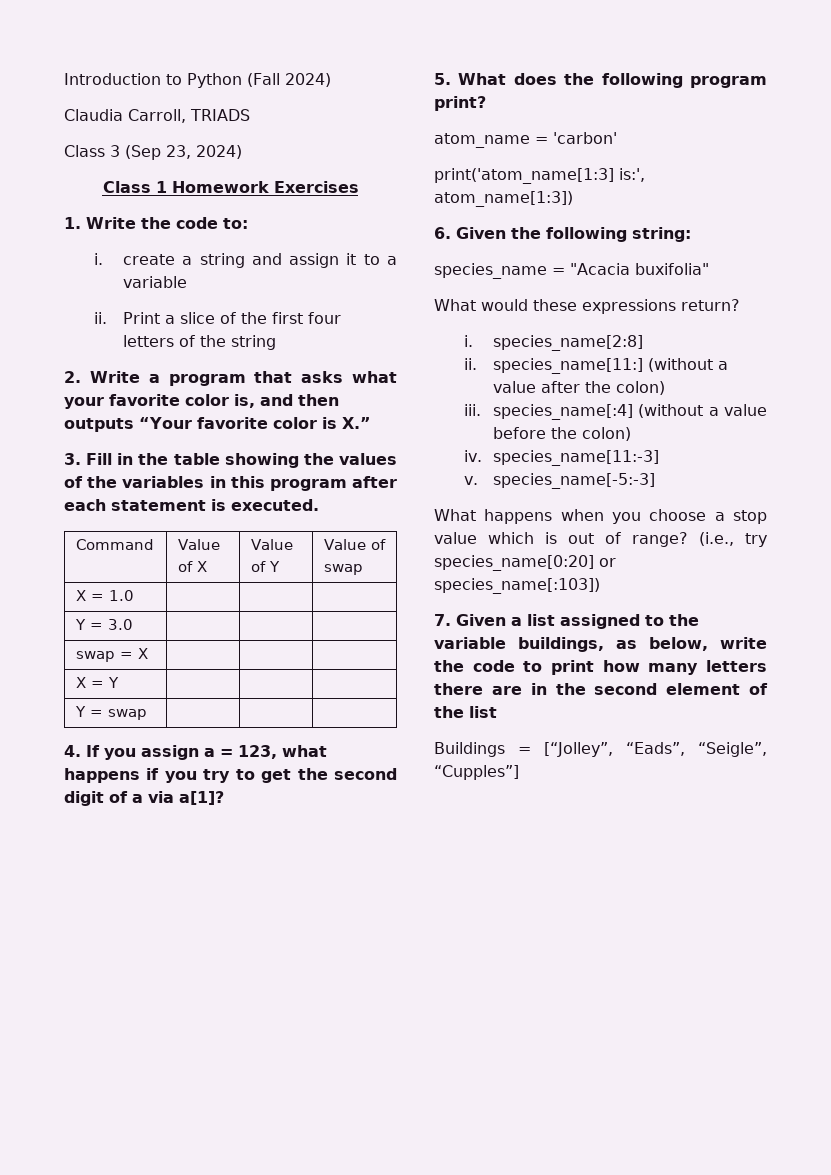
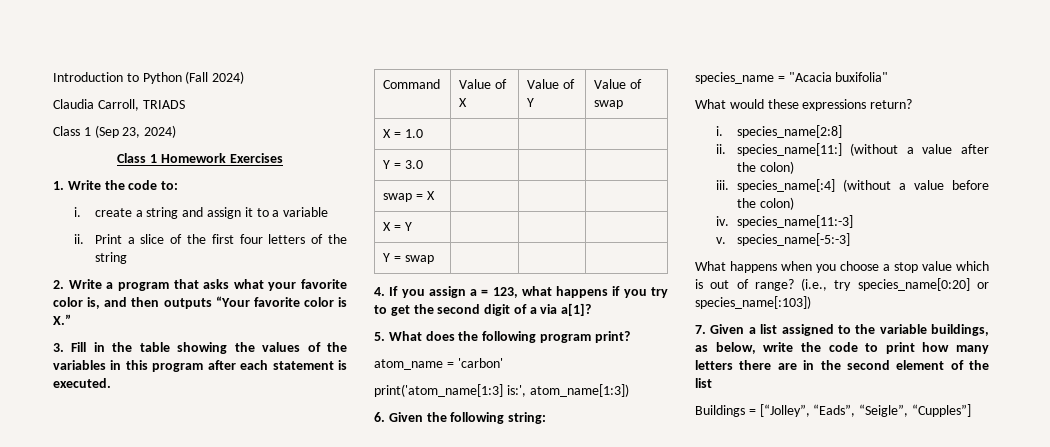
[110,145,120,157] 3 -> [83,127,91,136] 1

